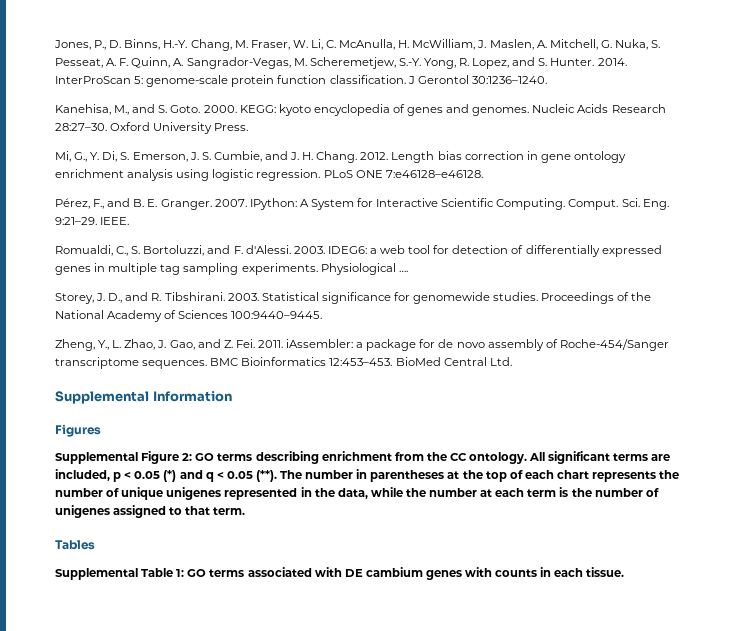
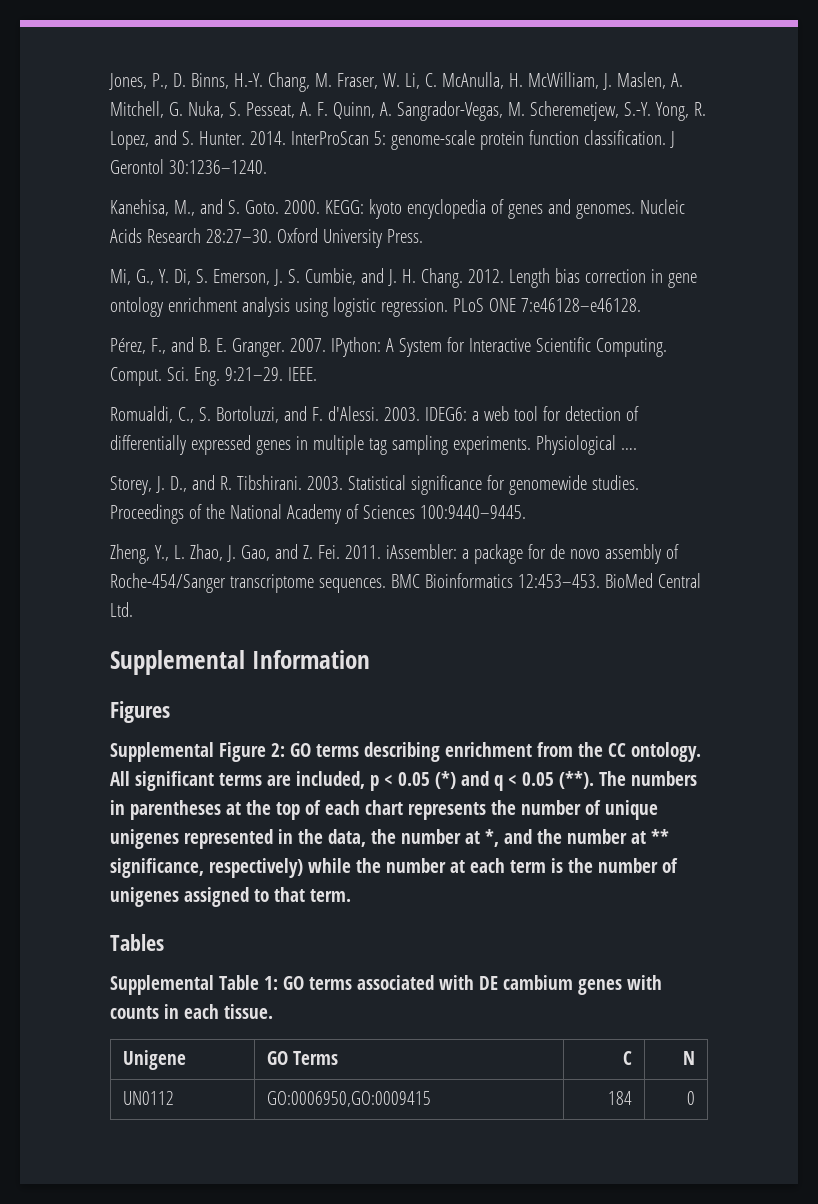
[305,470,354,479] number -> [630,771,697,786] numbers
(368, 493) none -> [370,829,669,847] [110,858,303,878] the number at *, and the number at ** significance, respectively)
(625, 572) none -> [122,1050,186,1070] [266,1051,338,1065] [623,1051,633,1065] [683,1051,696,1065] [122,1091,174,1105] [266,1091,431,1107] [608,1091,633,1105] [687,1091,696,1105] // Unigene | GO Terms | C | N // UN0112 | GO:0006950,GO:0009415 | 184 | 0

